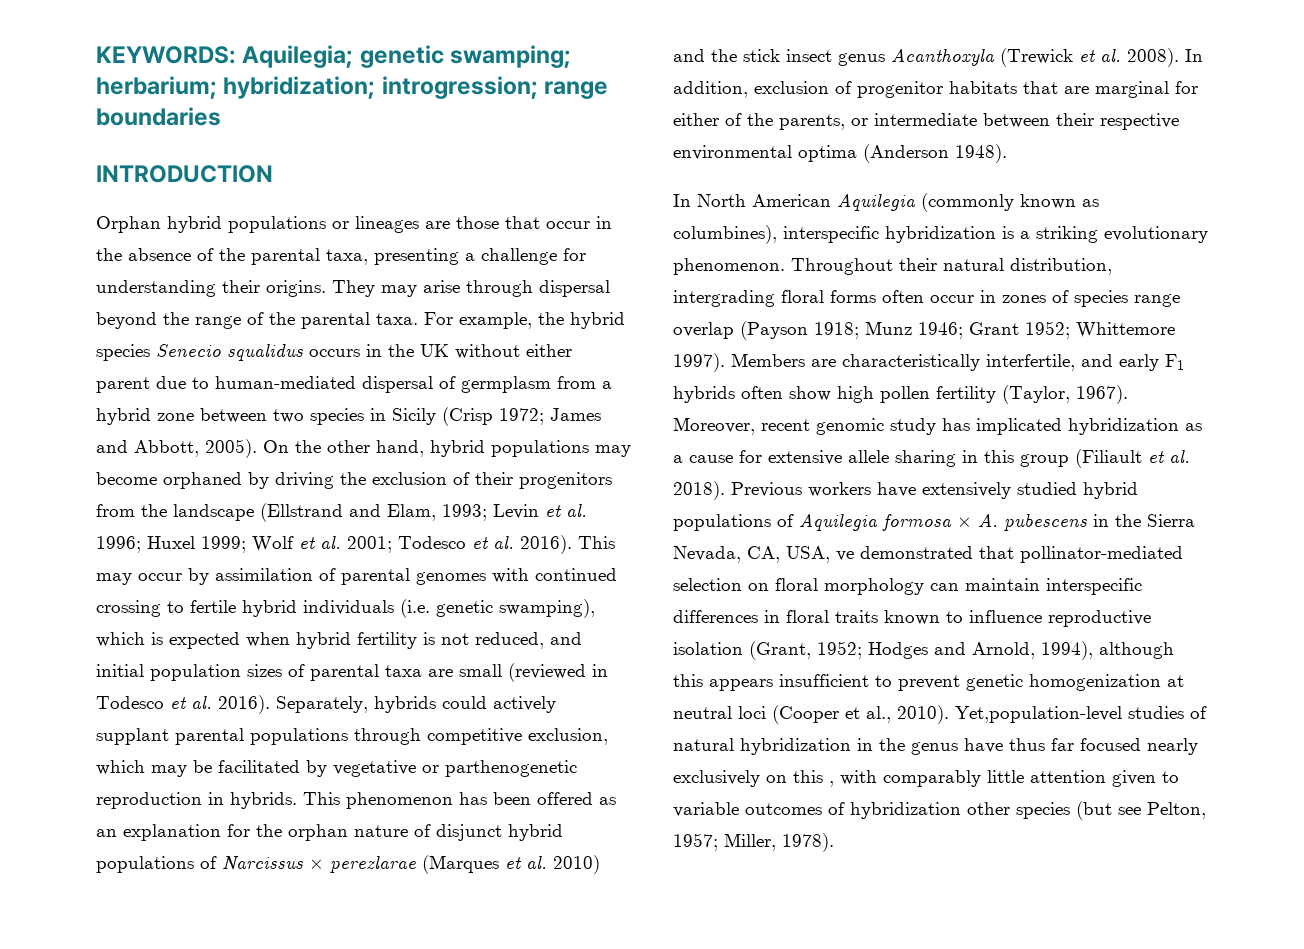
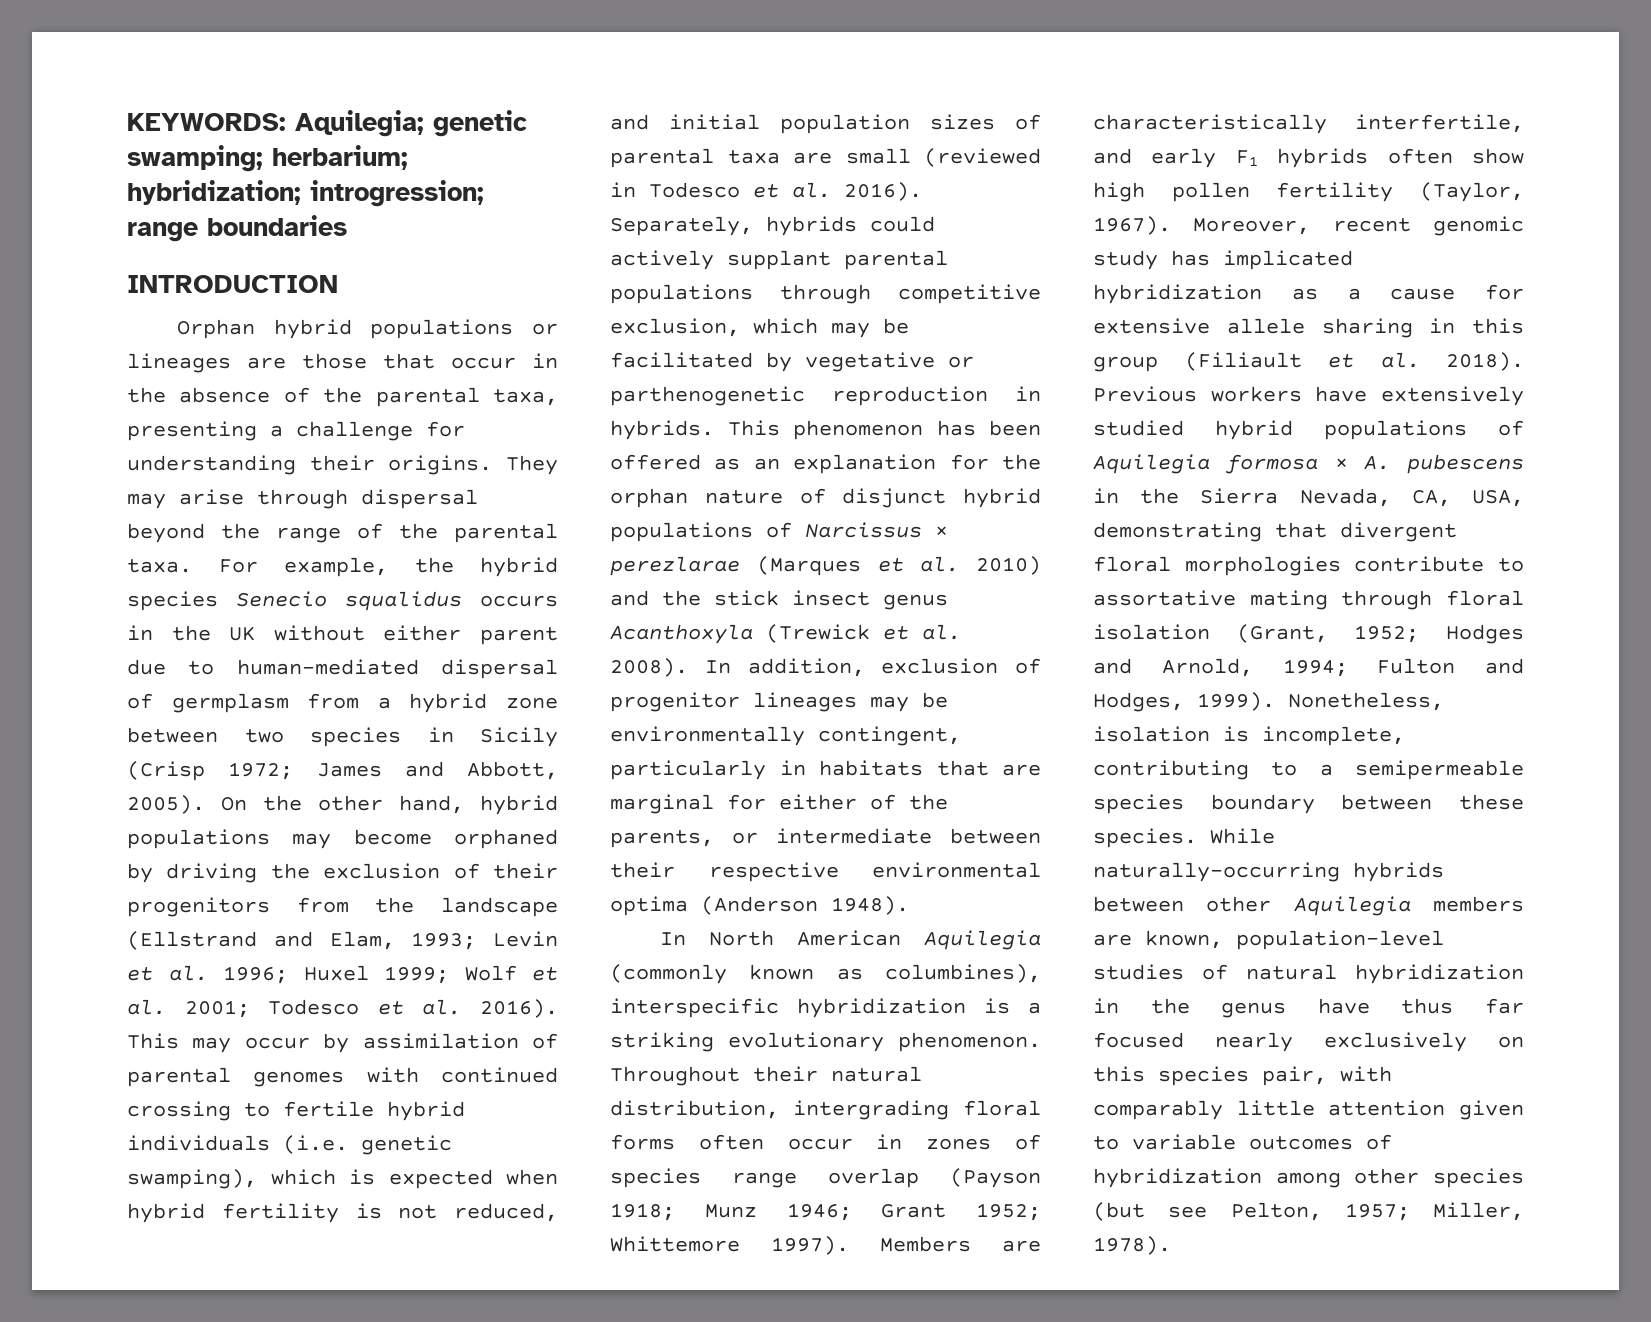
(943, 89) none -> [753,692,948,712] [610,726,961,746] [610,760,806,780] lineages may be environmentally contingent, particularly in
[836,546,1183,563] [673,578,1142,595] [673,610,1151,627] ve demonstrated that pollinator-mediated selection on floral morphology can maintain interspecific differences in floral traits known to influence reproductive -> [1093,522,1457,542] [1093,556,1524,576] [1093,590,1524,610] demonstrating that divergent floral morphologies contribute to assortative mating through floral
[1041,641,1174,660] [673,674,1184,691] [673,705,1122,724] 1994), although this appears insufficient to prevent genetic homogenization at neutral loci (Cooper et al., 2010). Yet,population-level -> [1282,658,1524,677] [1093,692,1444,712] [1093,726,1405,746] [1093,760,1524,780] [1093,794,1524,814] [1093,828,1275,848] [1093,862,1444,882] [1093,896,1524,916] [1093,930,1444,950] 1994; Fulton and Hodges, 1999). Nonetheless, isolation is incomplete, contributing to a semipermeable species boundary between these species. While naturally-occurring hybrids between other Aquilegia members are known, population-level
[829,781,834,787] , -> [1158,1066,1327,1086] species pair,
(961, 810) none -> [1275,1172,1341,1188] among

